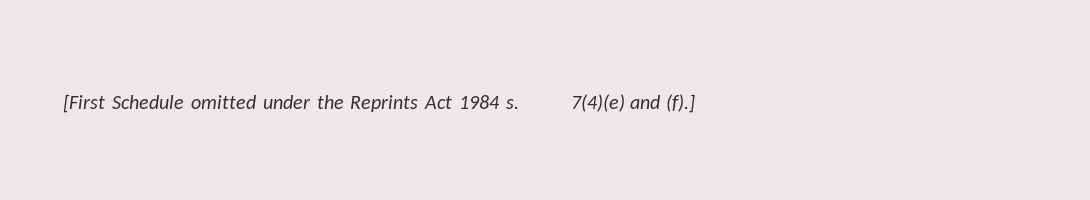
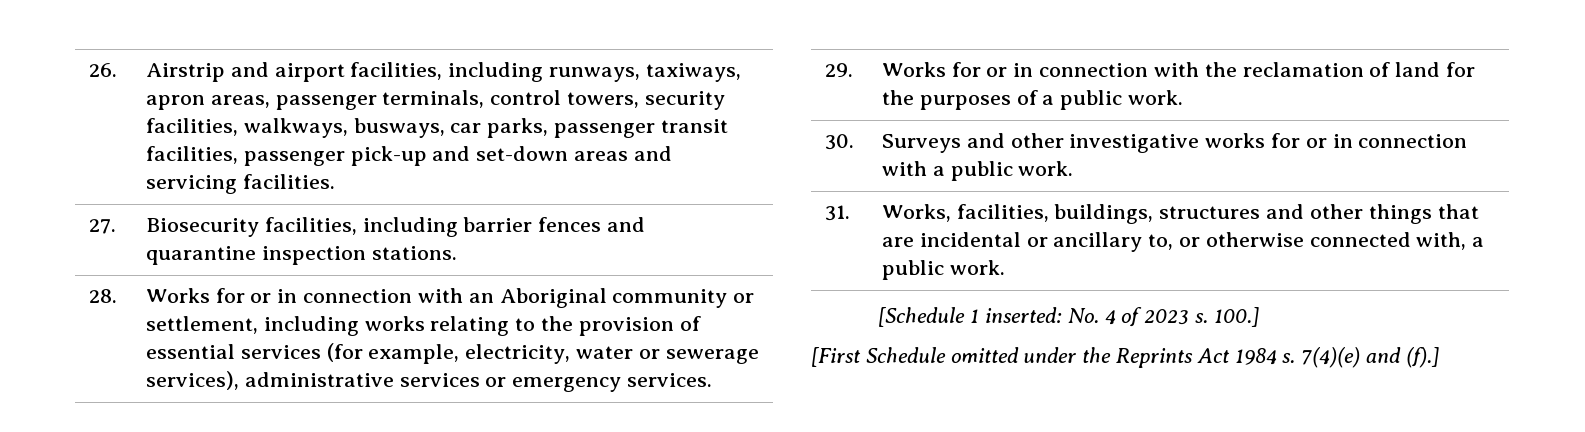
(63, 103) none -> [88,63,117,77] [145,62,741,82] [145,90,725,110] [145,118,728,138] [145,146,672,166] [145,174,335,194] [88,219,116,234] [145,217,645,237] [145,246,457,265] [88,289,117,303] [145,288,755,308] [145,316,701,336] [145,343,759,364] [145,371,712,392] [824,63,853,77] [881,62,1475,77] [881,90,1183,110] [824,134,854,150] [881,133,1468,153] [881,161,1074,181] [824,205,850,221] [881,204,1479,224] [881,232,1485,252] [881,260,1005,280] [878,307,1259,327] 26. | Airstrip and airport facilities, including runways, taxiways, apron areas, passenger terminals, control towers, security facilities, walkways, busways, car parks, passenger transit facilities, passenger pick-up and set-down areas and servicing facilities. // 27. | Biosecurity facilities, including barrier fences and quarantine inspection stations. // 28. | Works for or in connection with an Aboriginal community or settlement, including works relating to the provision of essential services (for example, electricity, water or sewerage services), administrative services or emergency services. // 29. | Works for or in connection with the reclamation of land for the purposes of a public work. // 30. | Surveys and other investigative works for or in connection with a public work. // 31. | Works, facilities, buildings, structures and other things that are incidental or ancillary to, or otherwise connected with, a public work. // [Schedule 1 inserted: No. 4 of 2023 s. 100.] //

